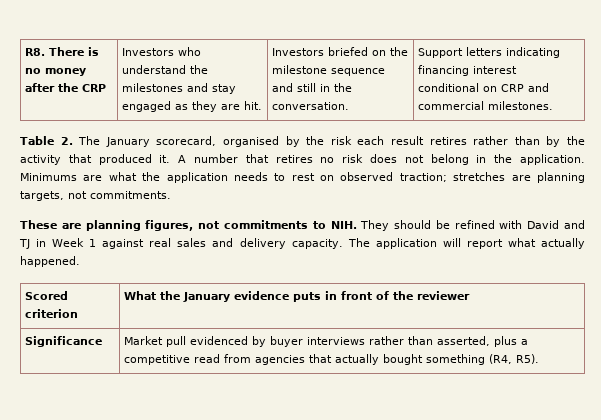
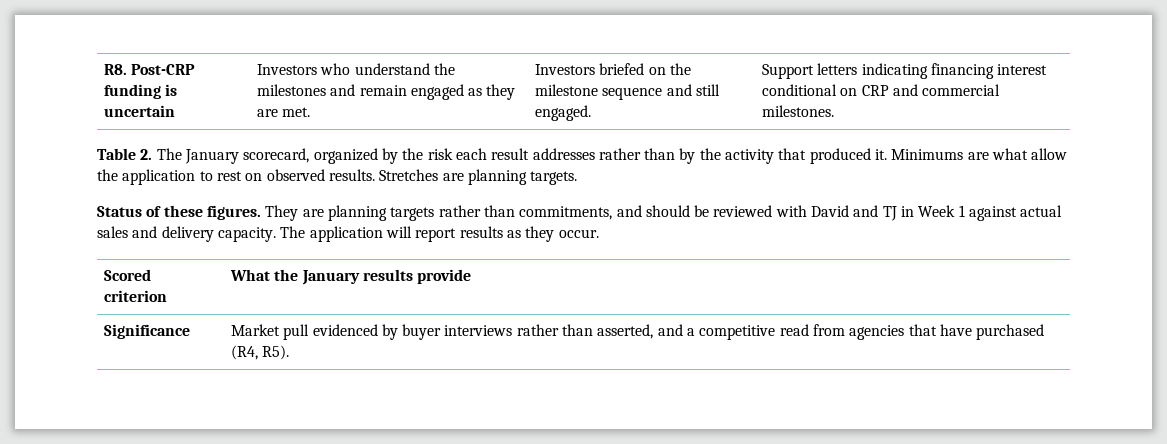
[49,47,100,56] [25,68,87,76] [25,83,107,92] There is no money after the CRP -> [131,64,196,75] [103,84,178,99] [103,105,175,117] Post-CRP funding is uncertain
[212,84,237,94] stay -> [359,85,407,96] remain
[244,101,263,110] hit. -> [282,107,311,117] met.
[320,83,353,92] [272,102,350,110] in the conversation. -> [534,105,591,121] engaged.
[222,136,279,147] organised -> [313,148,378,164] organized
[429,137,467,145] retires -> [532,148,595,160] addresses
[178,154,586,165] A number that retires no risk does not belong in the application. -> (888, 154) none
(137, 176) none -> [1031,148,1068,160] allow
[233,172,268,181] needs -> (196, 177) none
[399,172,585,183] [20,191,171,201] [20,220,390,231] traction; stretches are planning targets, not commitments. // These are planning figures, not commitments to NIH. They -> [328,169,578,185] [97,205,642,221] results. Stretches are planning targets. // Status of these figures. They are planning targets rather than commitments, and
[454,220,495,229] refined -> [713,205,773,217] reviewed
[149,238,172,247] real -> [1020,205,1063,217] actual
[507,238,585,249] [20,256,80,267] what actually happened. -> [459,226,599,242] results as they occur.
[234,291,471,302] evidence puts in front of the reviewer -> [362,269,472,284] results provide
[494,336,518,347] plus -> [657,324,683,336] and
[335,354,486,365] actually bought something -> [939,324,1045,340] have purchased

